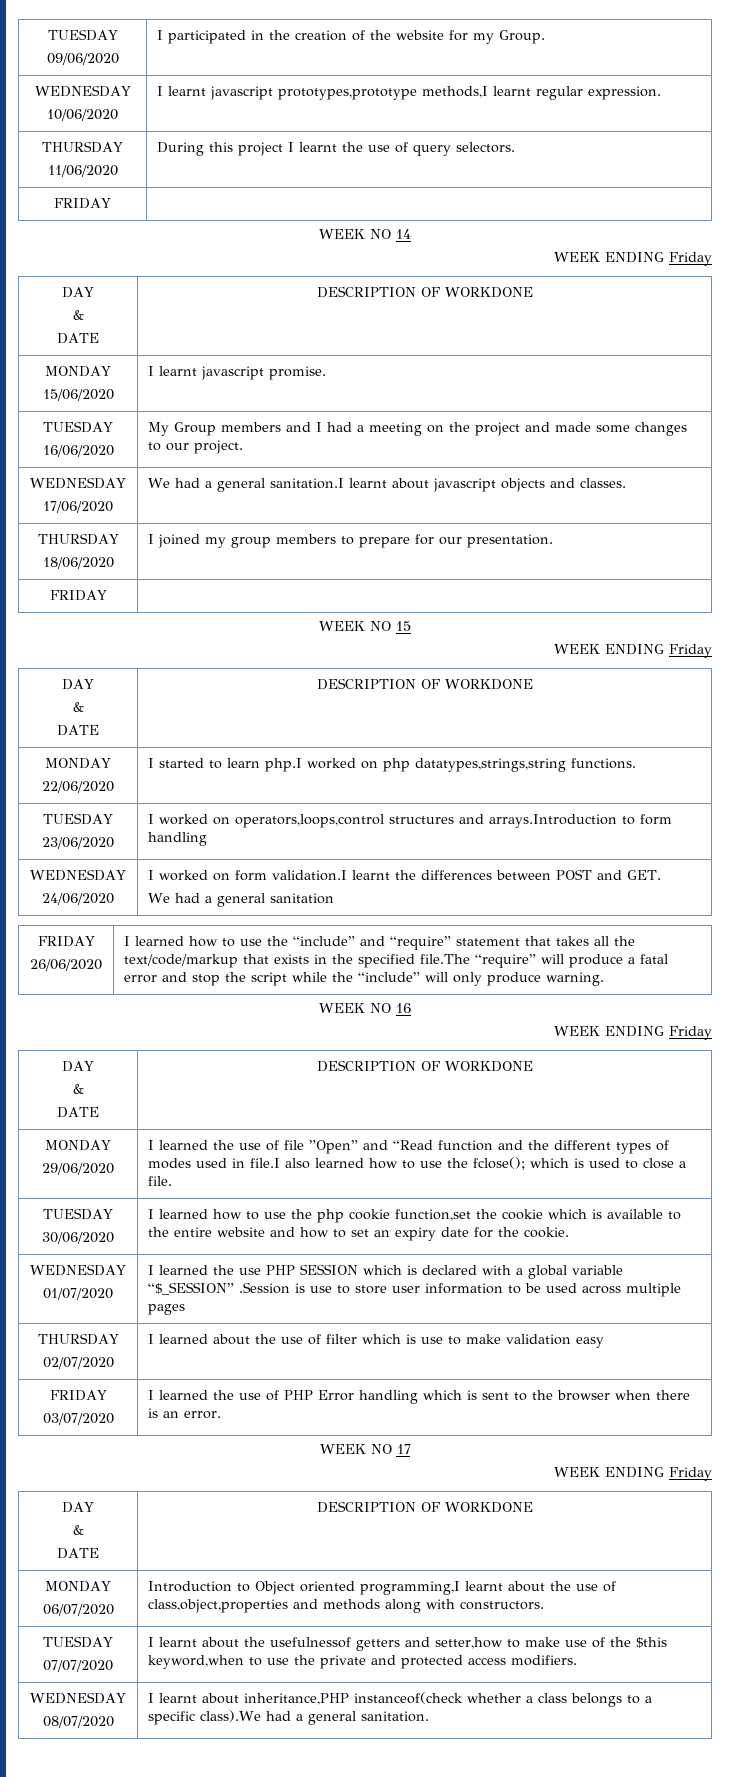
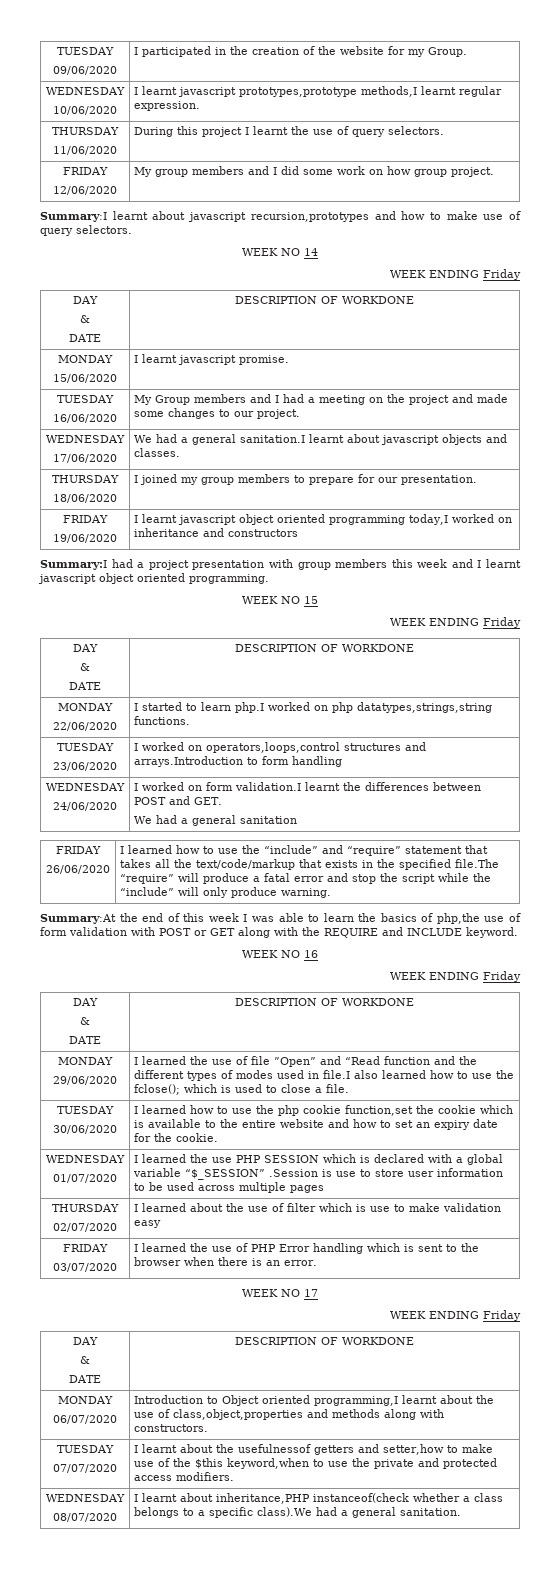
(112, 203) | -> [53,186,117,195] [134,166,495,177] [40,211,521,222] [40,225,132,236] // 12/06/2020 | My group members and I did some work on how group project. // Summary:I learnt about javascript recursion,prototypes and how to make use of query selectors.
(107, 595) | -> [53,534,117,543] [134,514,513,525] [134,528,299,537] [40,559,521,570] [38,573,269,584] // 19/06/2020 | I learnt javascript object oriented programming today,I worked on inheritance and constructors // Summary:I had a project presentation with group members this week and I learnt javascript object oriented programming.
(605, 979) none -> [40,913,521,924] [40,927,518,938] // Summary:At the end of this week I was able to learn the basics of php,the use of form validation with POST or GET along with the REQUIRE and INCLUDE keyword.

